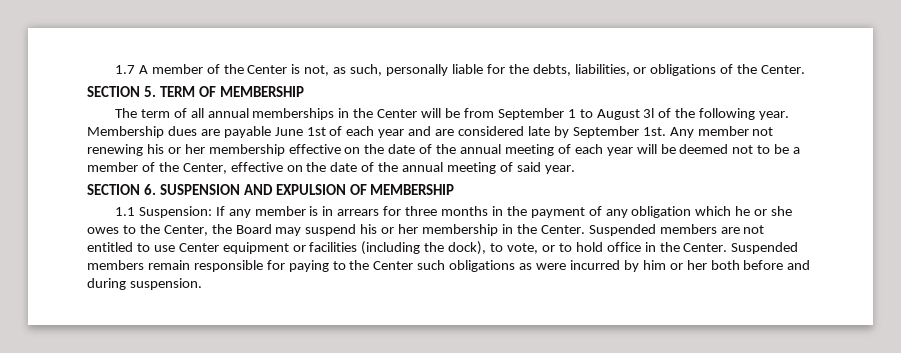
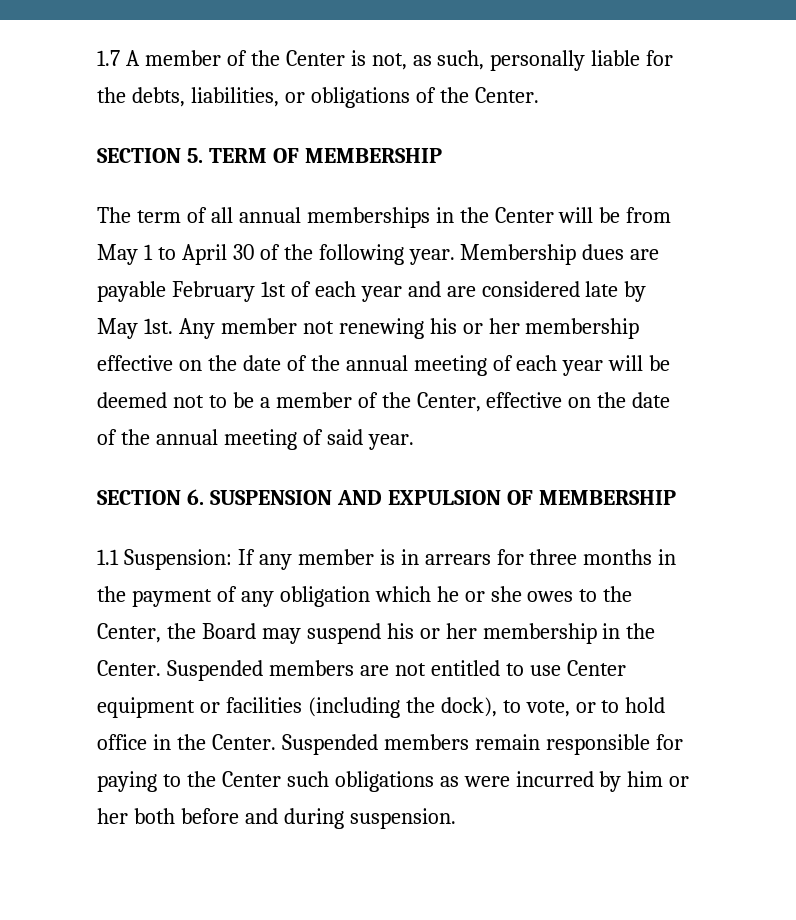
[497,108,564,120] September -> [97,244,138,265] May
[596,108,655,120] August 3l -> [181,244,254,265] April 30
[274,127,303,136] June -> [171,281,255,302] February
[572,126,639,138] September -> [97,318,138,339] May

